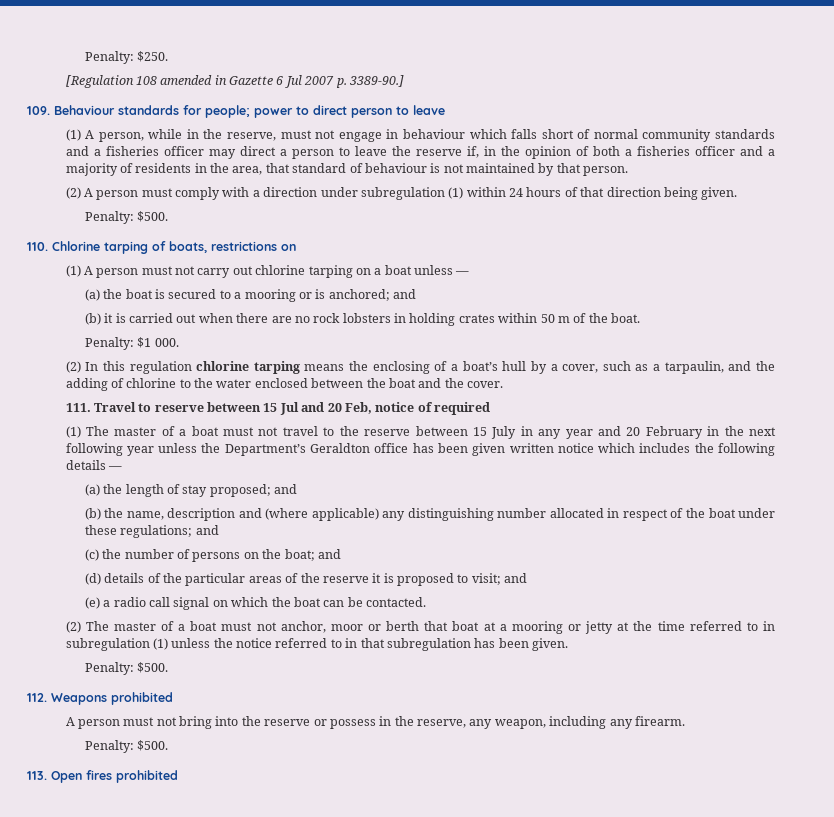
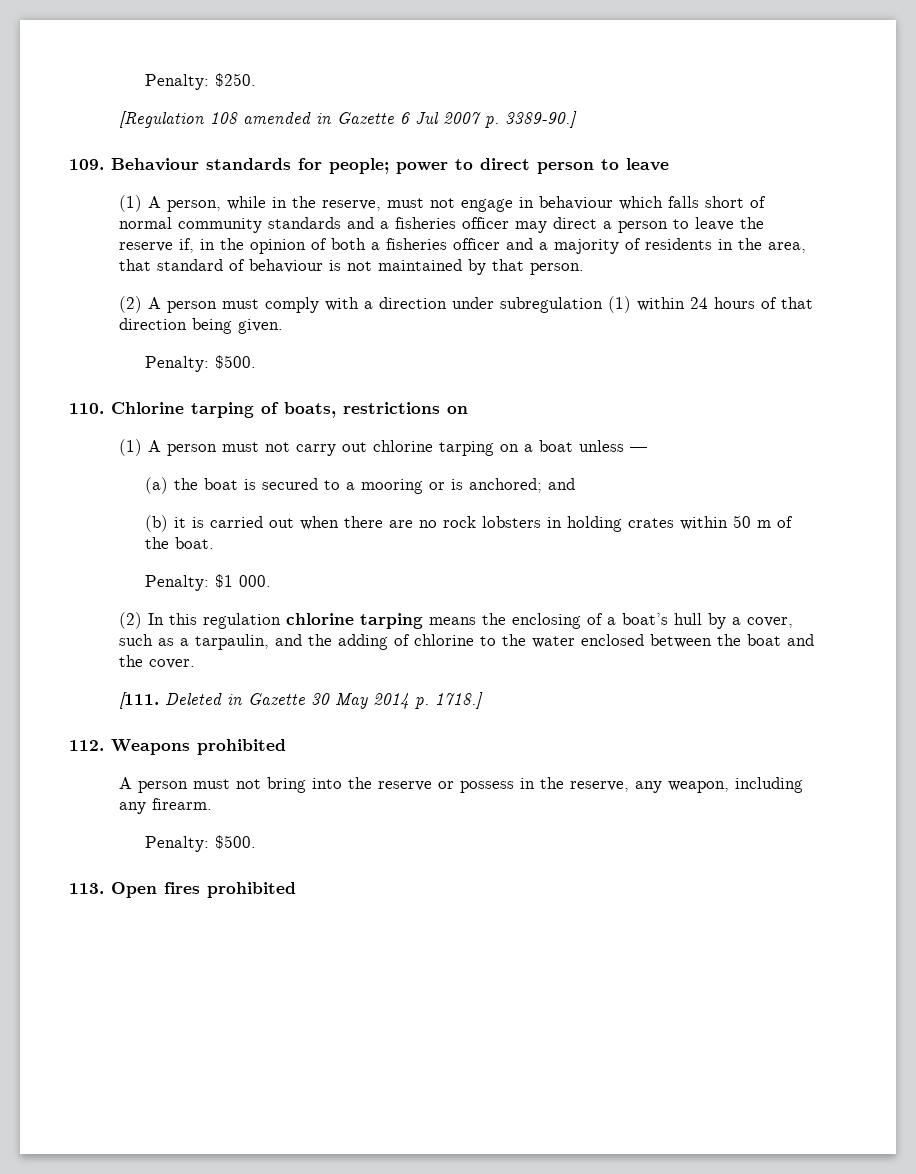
[65,402,491,415] [65,426,776,439] [65,443,776,456] [65,460,122,470] [84,484,298,497] [84,508,776,521] [84,525,219,538] [84,549,341,562] [84,573,528,586] [84,597,427,610] [65,621,776,634] [65,638,569,651] [84,662,169,675] 111. Travel to reserve between 15 Jul and 20 Feb, notice of required // (1) The master of a boat must not travel to the reserve between 15 July in any year and 20 February in the next following year unless the Department’s Geraldton office has been given written notice which includes the following details — // (a) the length of stay proposed; and // (b) the name, description and (where applicable) any distinguishing number allocated in respect of the boat under these regulations; and // (c) the number of persons on the boat; and // (d) details of the particular areas of the reserve it is proposed to visit; and // (e) a radio call signal on which the boat can be contacted. // (2) The master of a boat must not anchor, moor or berth that boat at a mooring or jetty at the time referred to in subregulation (1) unless the notice referred to in that subregulation has been given. // Penalty: $500. -> [119,692,484,709] [111. Deleted in Gazette 30 May 2014 p. 1718.]

